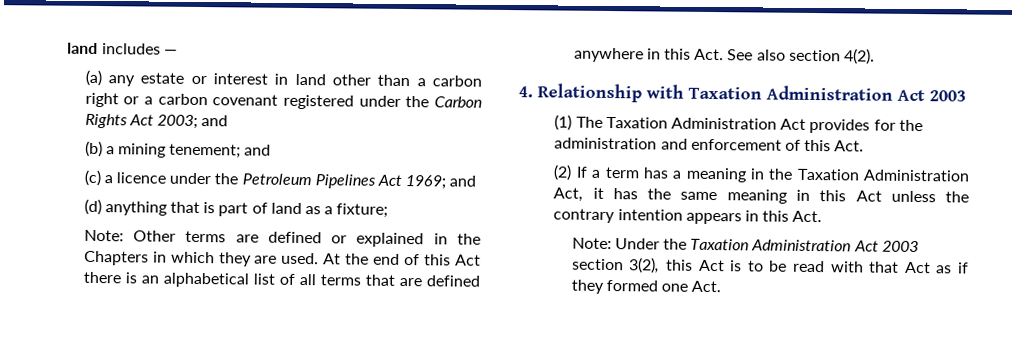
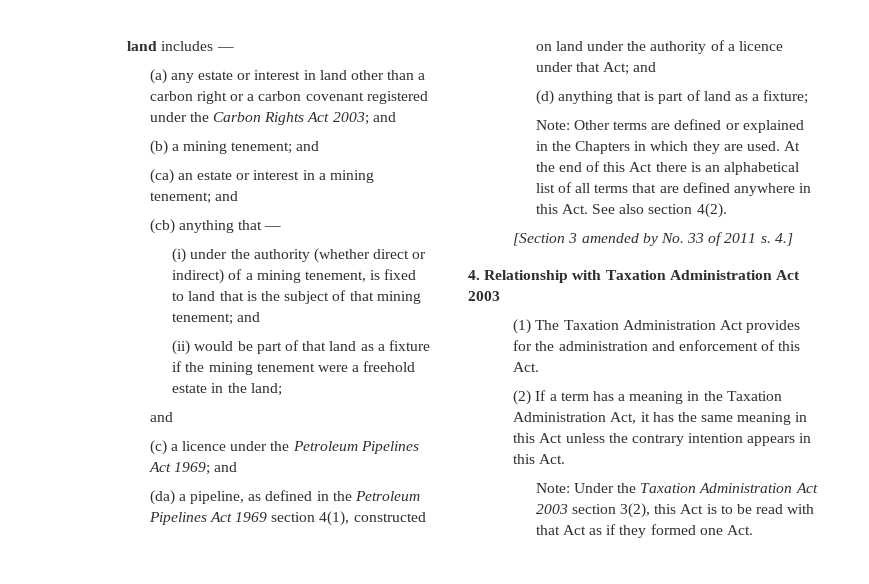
(272, 150) none -> [149,169,375,184] [149,191,238,204] [149,219,282,234] [172,248,427,263] [172,269,417,284] [172,290,421,304] [172,312,261,325] [172,340,430,355] [172,361,416,375] [172,383,282,396] [149,412,173,422] // (ca) an estate or interest in a mining tenement; and // (cb) anything that — // (i) under the authority (whether direct or indirect) of a mining tenement, is fixed to land that is the subject of that mining tenement; and // (ii) would be part of that land as a fixture if the mining tenement were a freehold estate in the land; // and
(477, 181) none -> [149,490,421,505] [148,511,426,526] [535,40,784,54] [535,62,657,75] // (da) a pipeline, as defined in the Petroleum Pipelines Act 1969 section 4(1), constructed on land under the authority of a licence under that Act; and
(875, 56) none -> [513,232,793,246] // [Section 3 amended by No. 33 of 2011 s. 4.]

